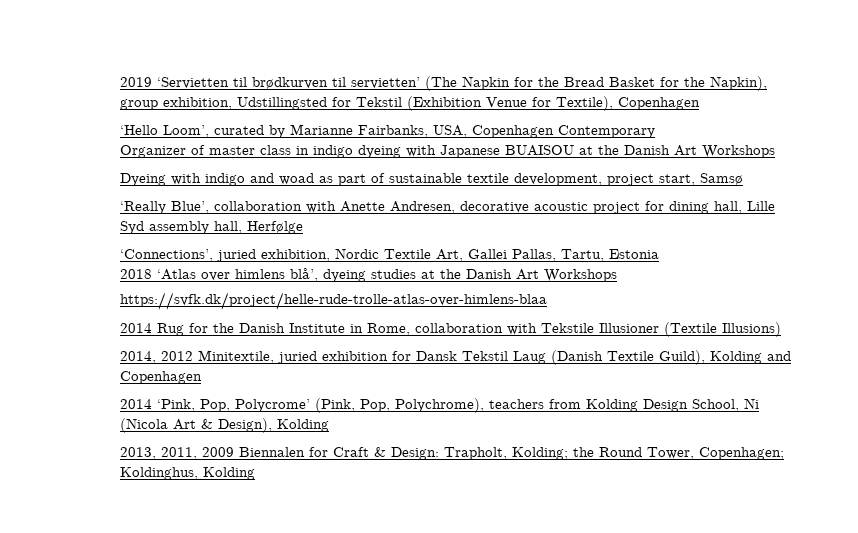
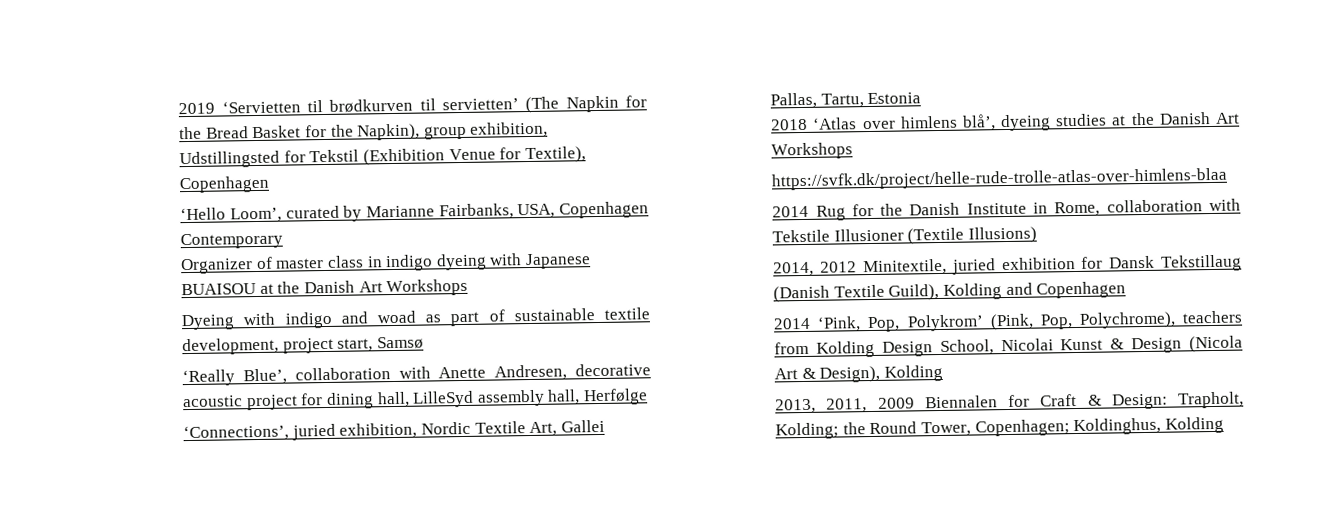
[747,201,776,211] [120,221,145,234] Lille Syd -> [412,390,475,408] LilleSyd
[462,351,547,364] Tekstil Laug -> [1161,254,1242,272] Tekstillaug
[235,399,311,412] Polycrome’ -> [906,314,984,332] Polykrom’
[744,398,760,409] Ni -> [1000,337,1183,354] Nicolai Kunst & Design

